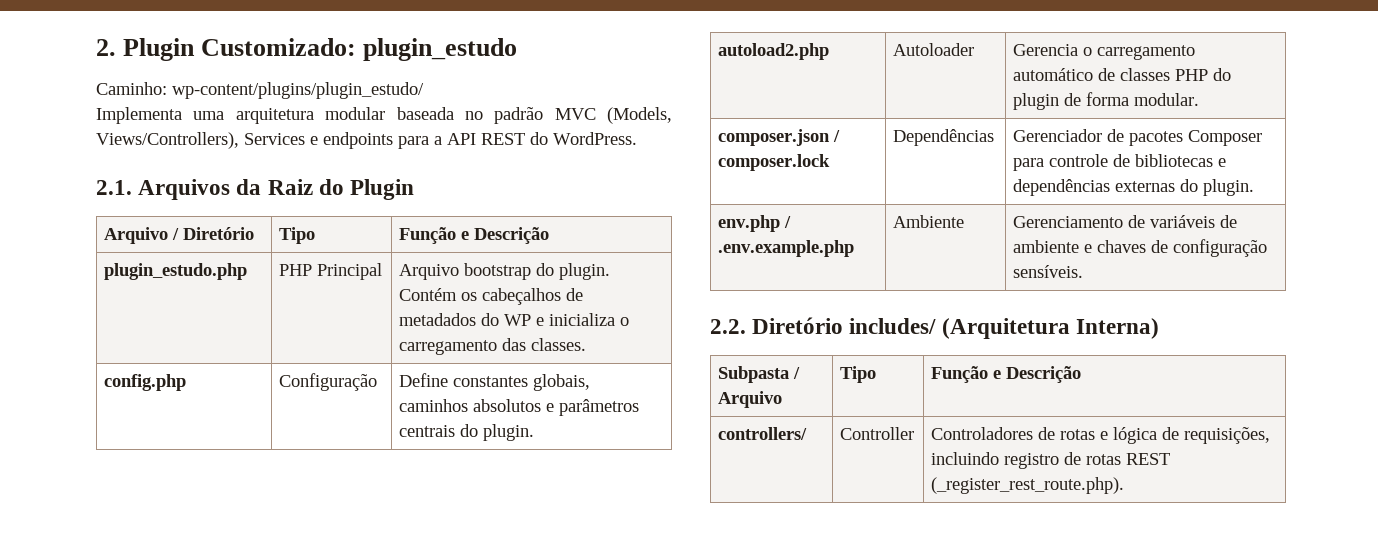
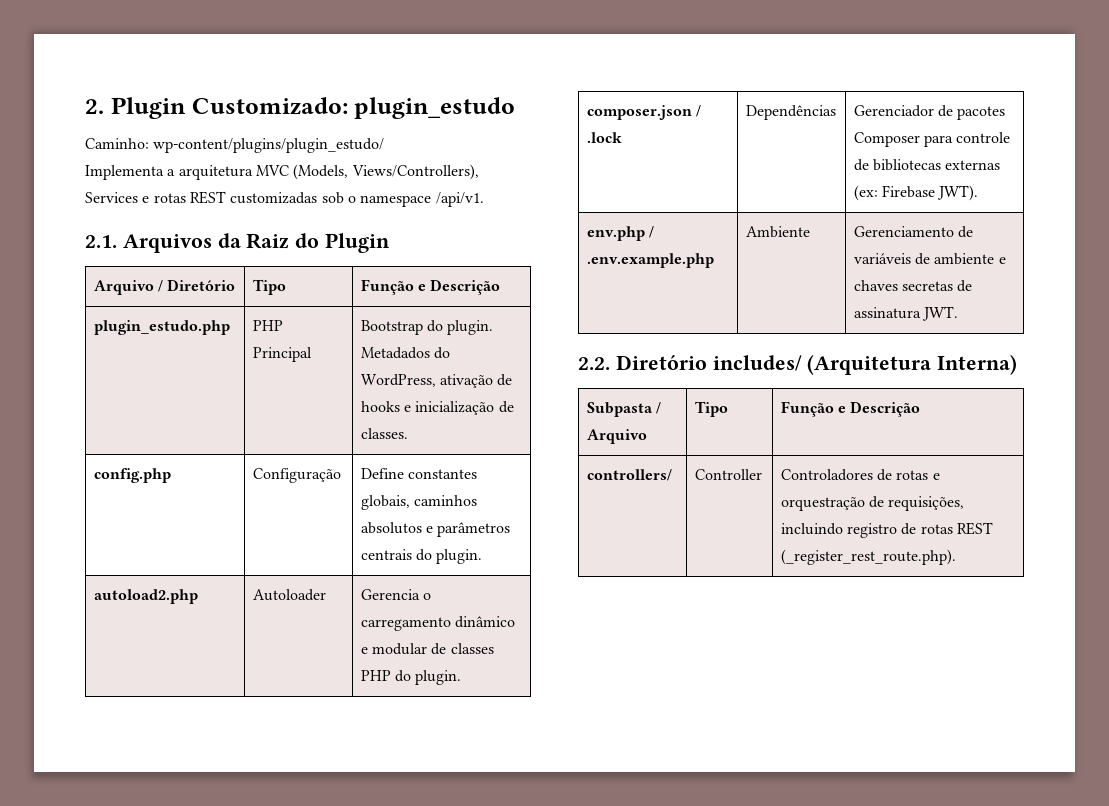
[193,107,544,124] uma arquitetura modular baseada no padrão -> [167,165,253,180] a arquitetura
[323,132,637,149] endpoints para a API REST do WordPress. -> [153,191,484,207] rotas REST customizadas sob o namespace /api/v1.
[399,263,611,280] [399,288,584,305] [399,313,630,326] [399,338,527,355] Arquivo bootstrap do plugin. Contém os cabeçalhos de metadados do WP e inicializa o carregamento das -> [360,320,494,335] [360,347,450,359] [360,374,513,388] [360,401,514,415] Bootstrap do plugin. Metadados do WordPress, ativação de hooks e inicialização de
[1013,68,1094,81] automático -> [454,616,515,628] [360,643,427,655] dinâmico e modular
[1013,92,1200,110] plugin de forma modular. -> [415,670,462,685] plugin.
[718,154,831,171] composer.lock -> [586,132,622,143] .lock
[1218,158,1227,167] [1013,179,1255,196] e dependências externas do plugin. -> [945,160,1001,170] [853,185,979,201] externas (ex: Firebase JWT).
[1151,239,1268,257] [1013,265,1084,278] de configuração sensíveis. -> [901,280,973,292] [853,306,958,321] secretas de assinatura JWT.
[1113,427,1158,444] lógica -> [780,497,865,511] orquestração

